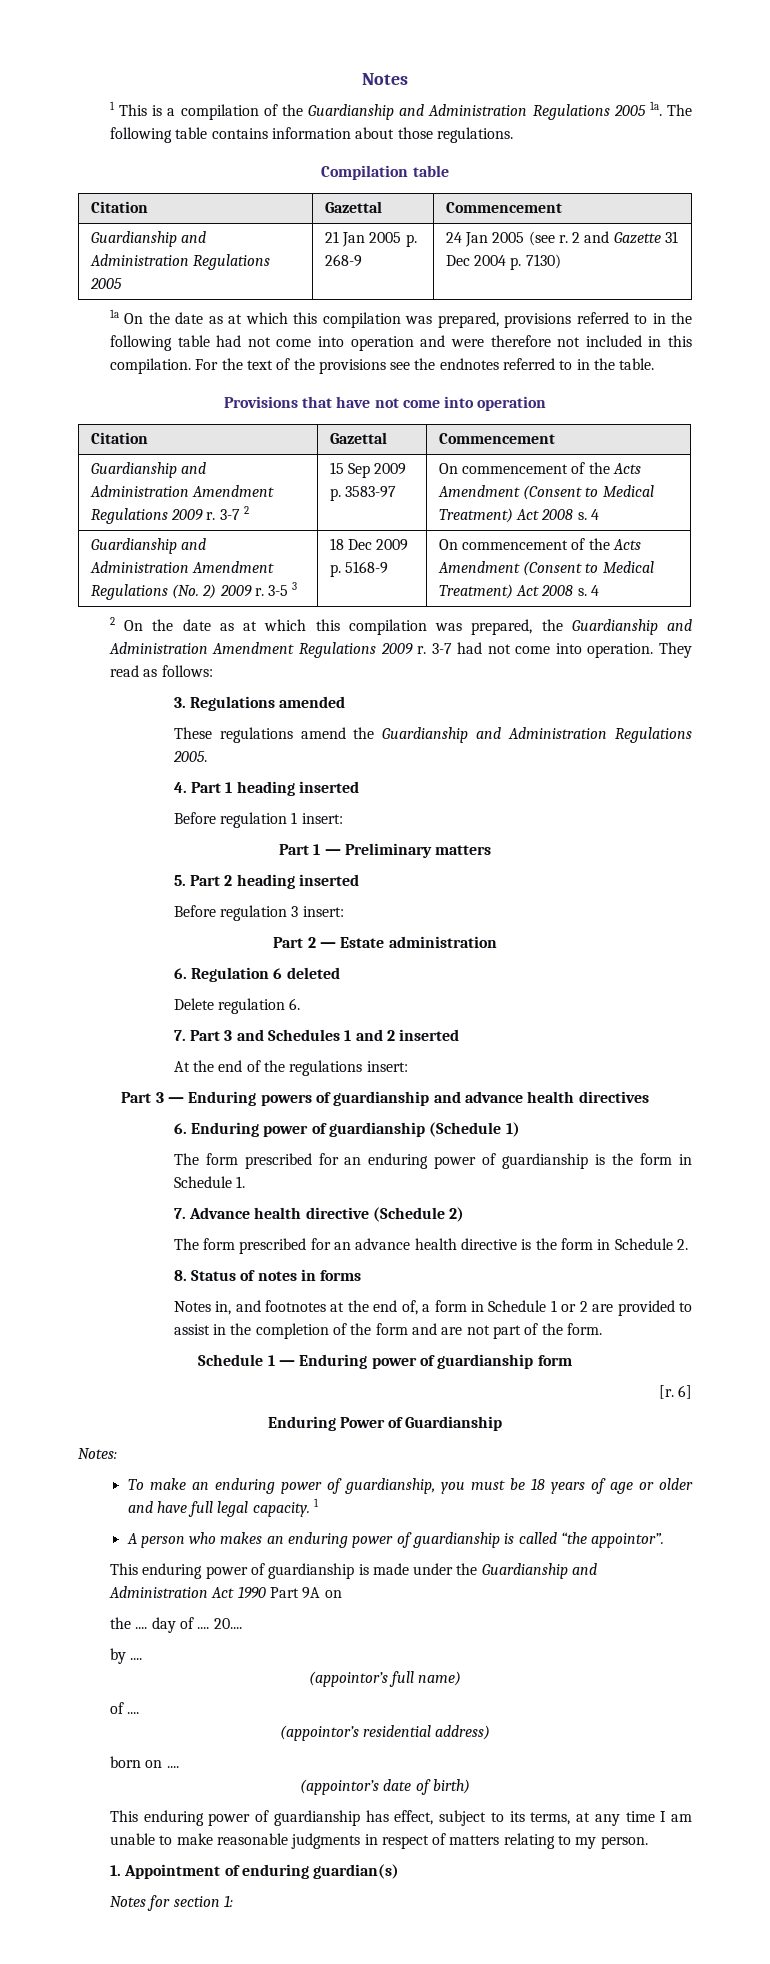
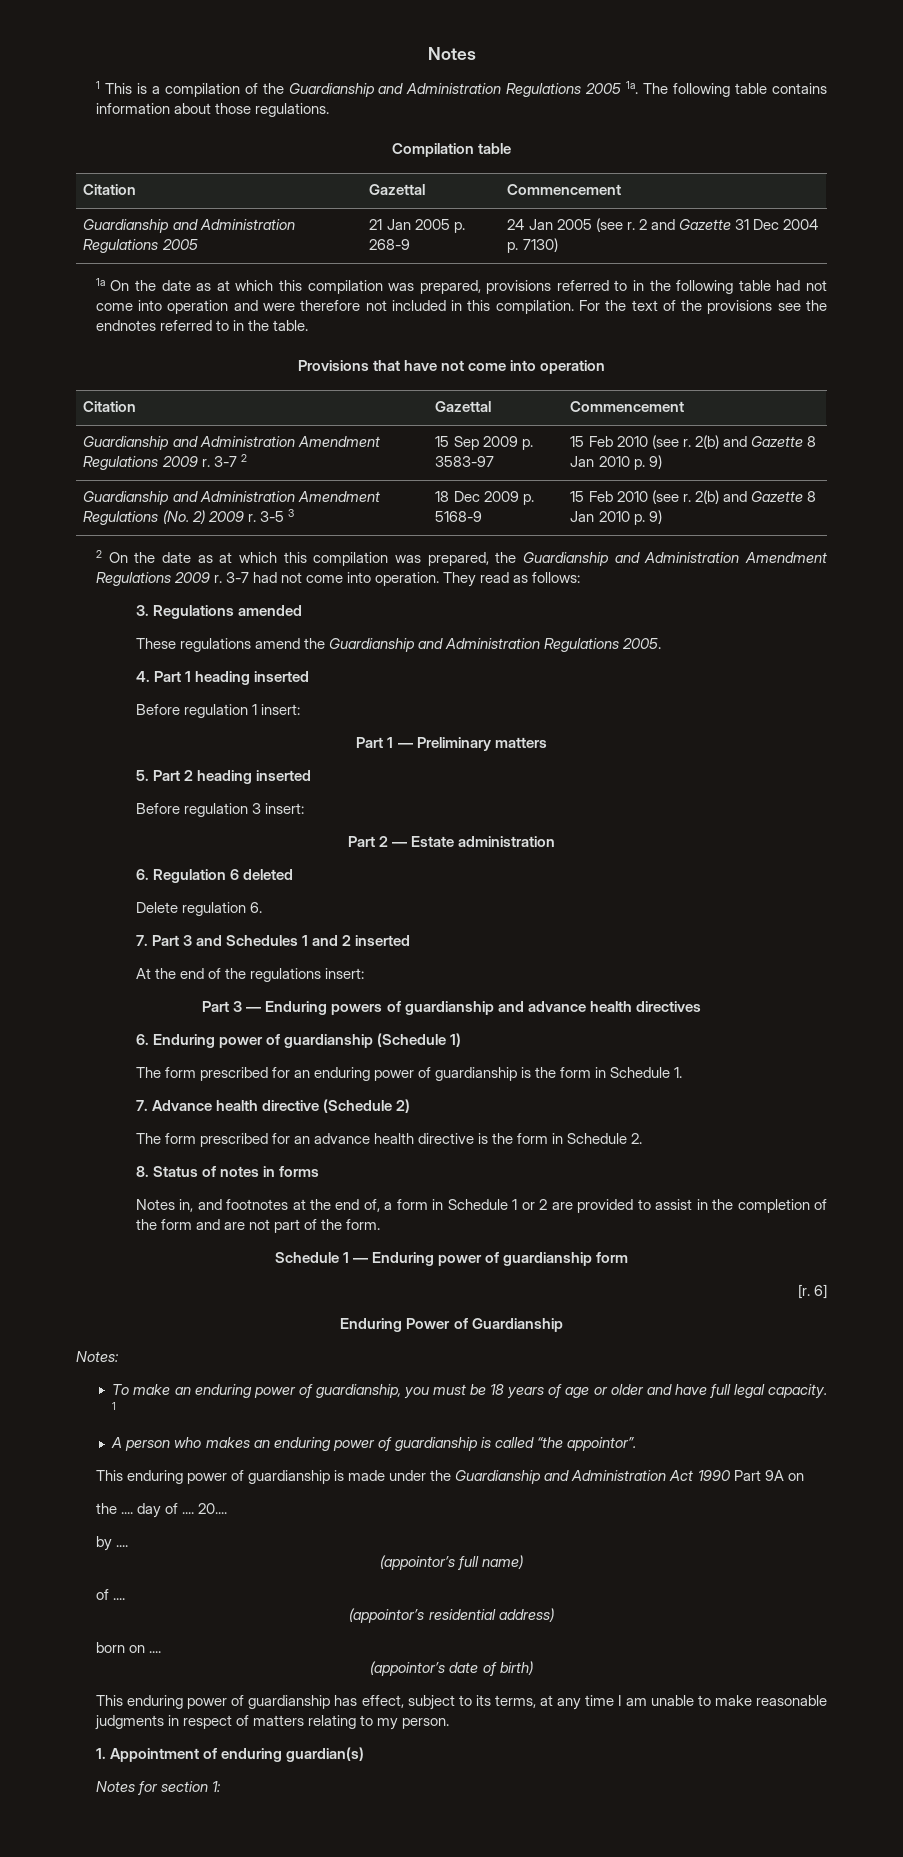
[438,462,641,474] [437,485,654,500] [438,508,599,523] On commencement of the Acts Amendment (Consent to Medical Treatment) Act 2008 s. 4 -> [570,435,816,449] [570,455,662,470] 15 Feb 2010 (see r. 2(b) and Gazette 8 Jan 2010 p. 9)
[438,538,641,550] [437,561,654,576] [438,584,599,599] On commencement of the Acts Amendment (Consent to Medical Treatment) Act 2008 s. 4 -> [570,490,816,504] [570,510,662,525] 15 Feb 2010 (see r. 2(b) and Gazette 8 Jan 2010 p. 9)

